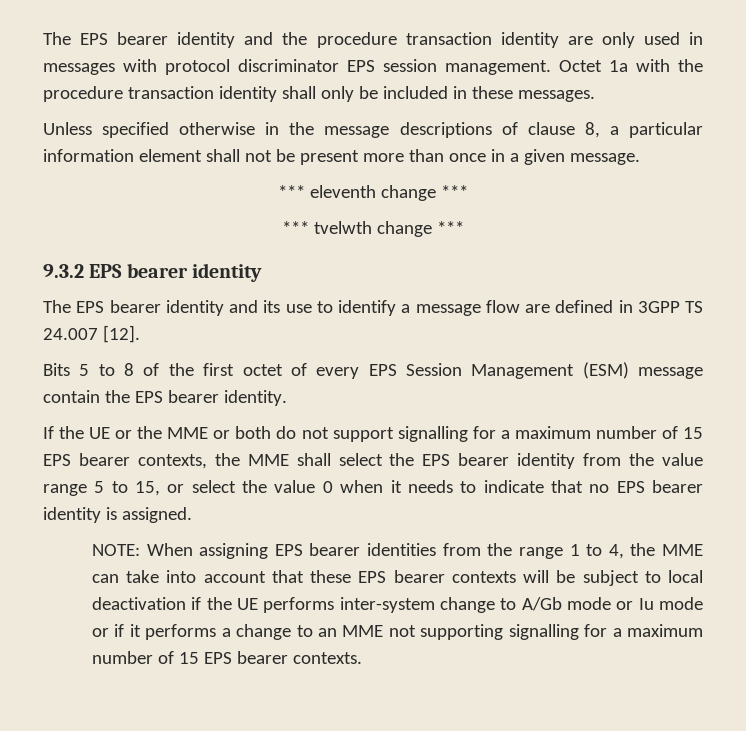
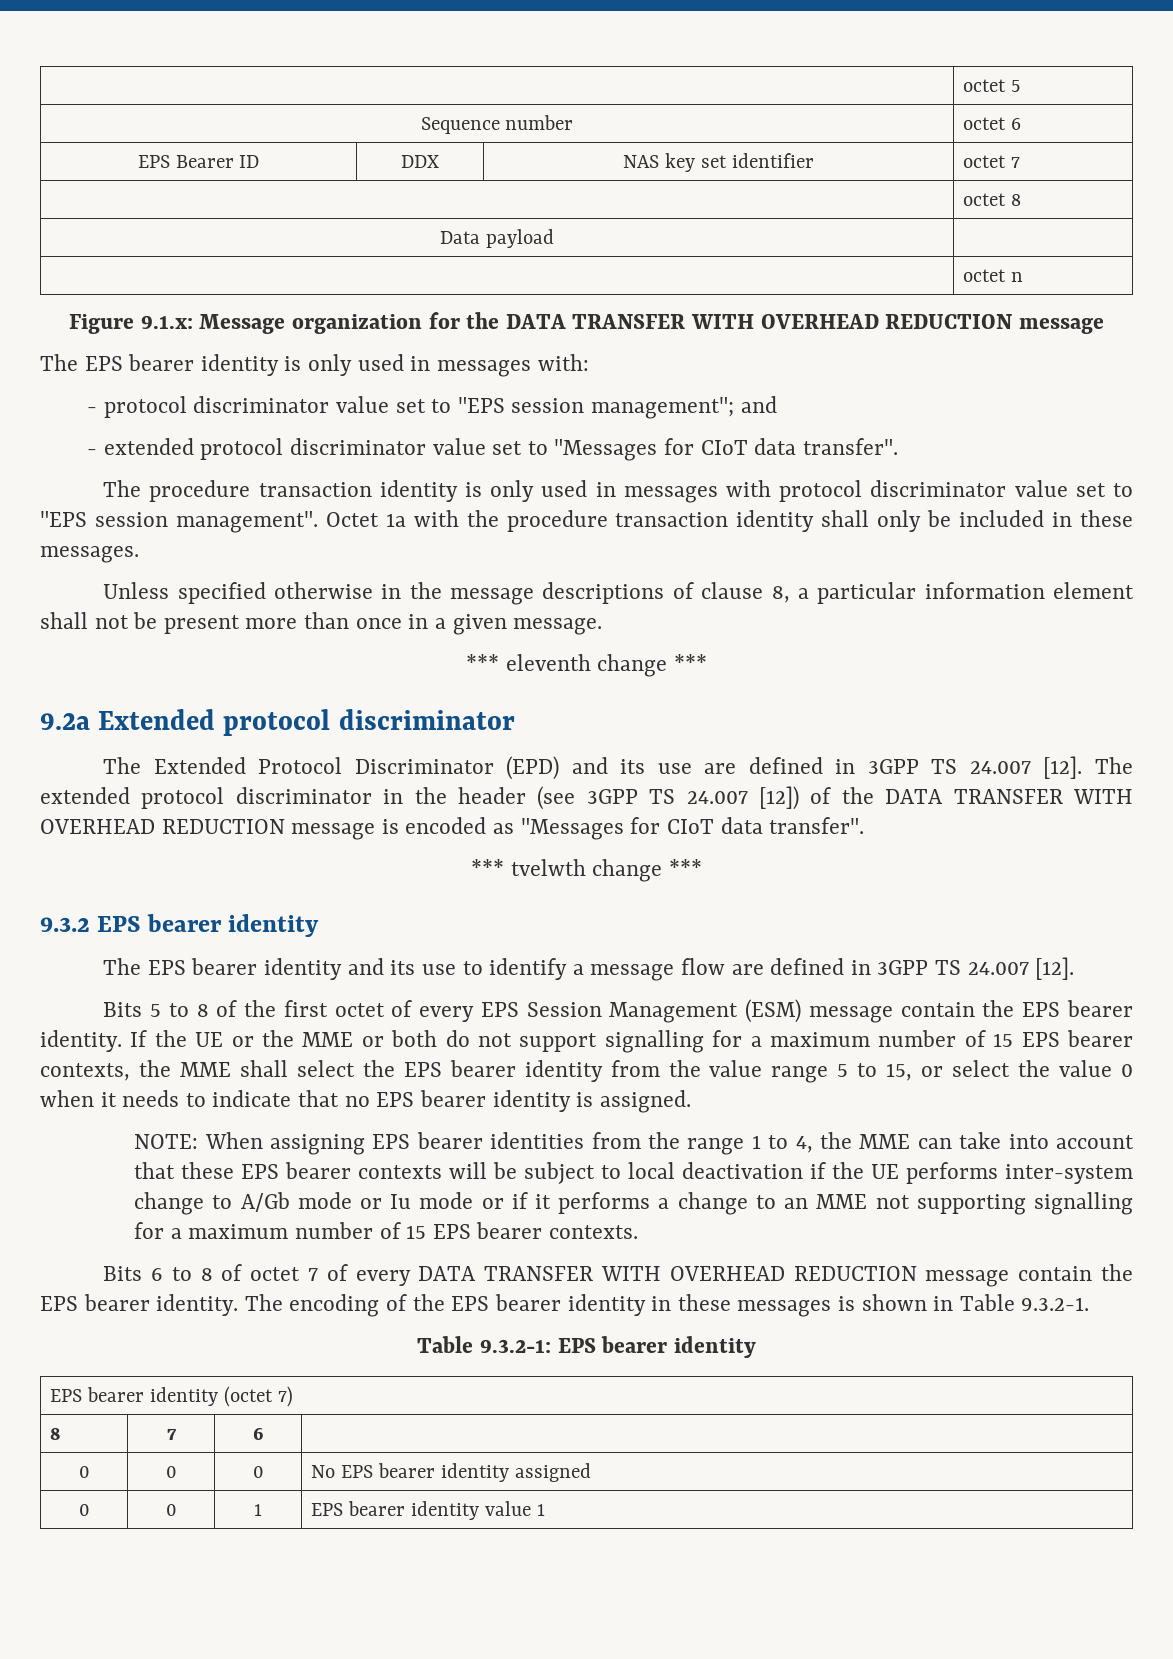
[43,32,593,48] The EPS bearer identity and the procedure transaction identity are -> [962,79,1020,92] [420,115,574,134] [962,117,1021,130] [137,155,260,168] [401,155,439,168] [623,153,814,172] [962,155,1020,168] [962,193,1021,206] [440,229,554,248] [962,269,1023,282] [69,312,1104,334] [40,354,589,377] [87,396,777,419] [87,438,898,461] [103,480,483,502] | octet 5 // Sequence number | octet 6 // EPS Bearer ID | DDX | NAS key set identifier | octet 7 // | octet 8 // Data payload | // | octet n // Figure 9.1.x: Message organization for the DATA TRANSFER WITH OVERHEAD REDUCTION message // The EPS bearer identity is only used in messages with: // - protocol discriminator value set to "EPS session management"; and // - extended protocol discriminator value set to "Messages for CIoT data transfer". // The procedure transaction identity is
[347,59,551,75] EPS session management. -> [1014,480,1134,497] [40,511,318,533] value set to "EPS session management".
(468, 191) none -> [40,709,515,736] [103,756,1134,780] [40,786,1133,810] [40,817,865,840] // 9.2a Extended protocol discriminator // The Extended Protocol Discriminator (EPD) and its use are defined in 3GPP TS 24.007 [12]. The extended protocol discriminator in the header (see 3GPP TS 24.007 [12]) of the DATA TRANSFER WITH OVERHEAD REDUCTION message is encoded as "Messages for CIoT data transfer".
(287, 398) // -> (122, 1041) none
(363, 658) none -> [103,1264,1134,1287] [40,1294,1090,1317] [417,1336,756,1358] [49,1386,293,1407] [49,1427,60,1440] [166,1428,177,1440] [253,1427,263,1440] [78,1466,90,1478] [165,1466,177,1478] [252,1466,264,1478] [310,1463,591,1482] [78,1504,90,1516] [165,1504,177,1516] [254,1504,262,1516] [310,1501,545,1520] // Bits 6 to 8 of octet 7 of every DATA TRANSFER WITH OVERHEAD REDUCTION message contain the EPS bearer identity. The encoding of the EPS bearer identity in these messages is shown in Table 9.3.2-1. // Table 9.3.2-1: EPS bearer identity // EPS bearer identity (octet 7) // 8 | 7 | 6 | // 0 | 0 | 0 | No EPS bearer identity assigned // 0 | 0 | 1 | EPS bearer identity value 1

